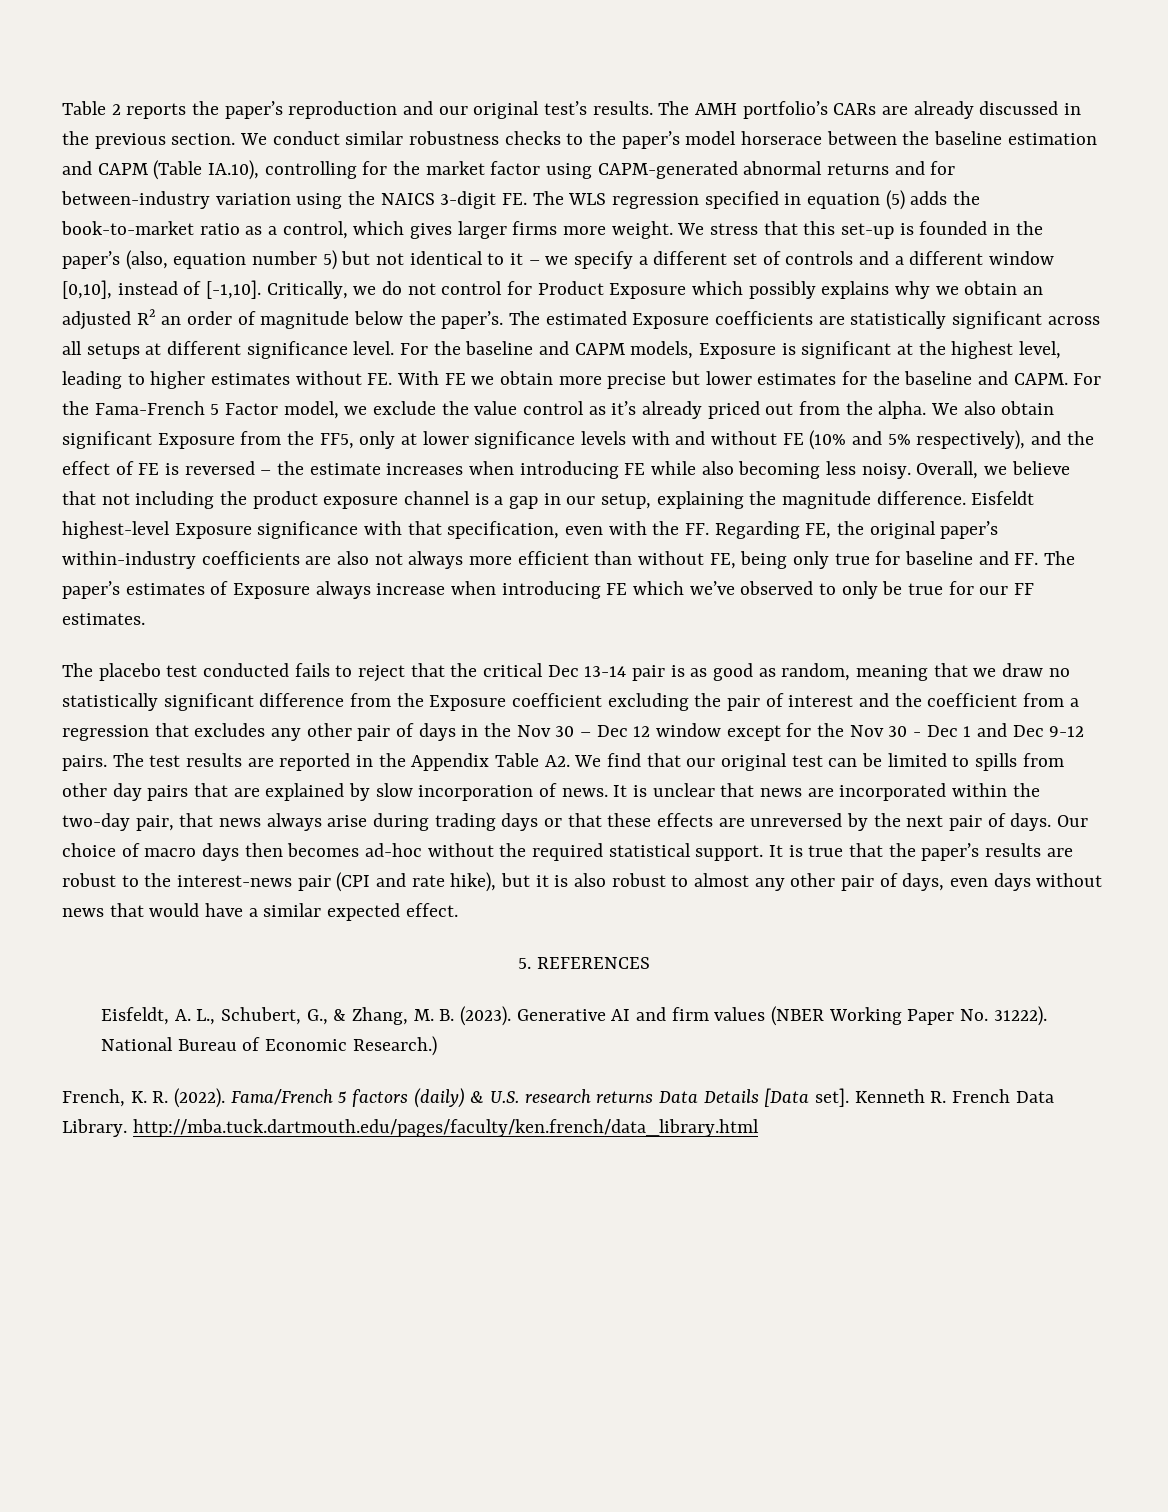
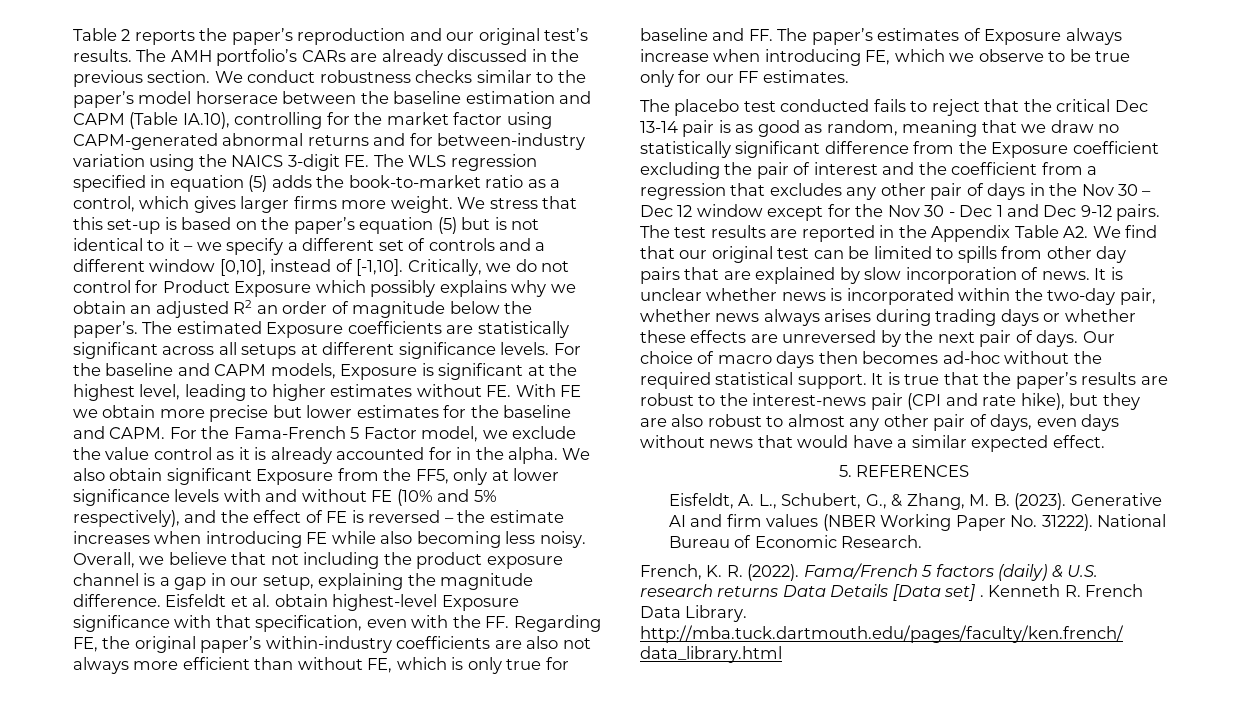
[345,131,404,145] similar -> (316, 76) none
(561, 138) none -> [476,70,532,83] similar
[919,221,1043,235] [62,250,371,270] founded in the paper’s (also, equation number 5) but -> [181,217,507,234] based on the paper’s equation (5) but is
[353,341,395,355] level. -> [500,342,550,355] levels.
[611,401,841,419] it’s already priced out from -> [238,447,472,464] it is already accounted for in
(1035, 498) none -> [230,594,328,607] et al. obtain
[740,551,788,569] being -> [396,657,464,670] which is
[606,581,878,599] FE which we’ve observed to only -> [865,49,1066,65] FE, which we observe to
(944, 589) none -> [640,70,674,87] only
[720,783,834,797] that news are -> [706,288,843,301] whether news is
[179,813,214,827] that -> [640,309,711,322] whether
[327,815,368,827] arise -> [824,309,872,322] arises
[567,813,602,827] that -> [1064,309,1136,322] whether
[535,875,569,887] it is -> [1102,393,1140,410] [640,418,667,427] they are
[352,1036,437,1056] Research.) -> [841,535,923,548] Research.
[815,1088,850,1107] set]. -> [944,584,984,601] set] .

